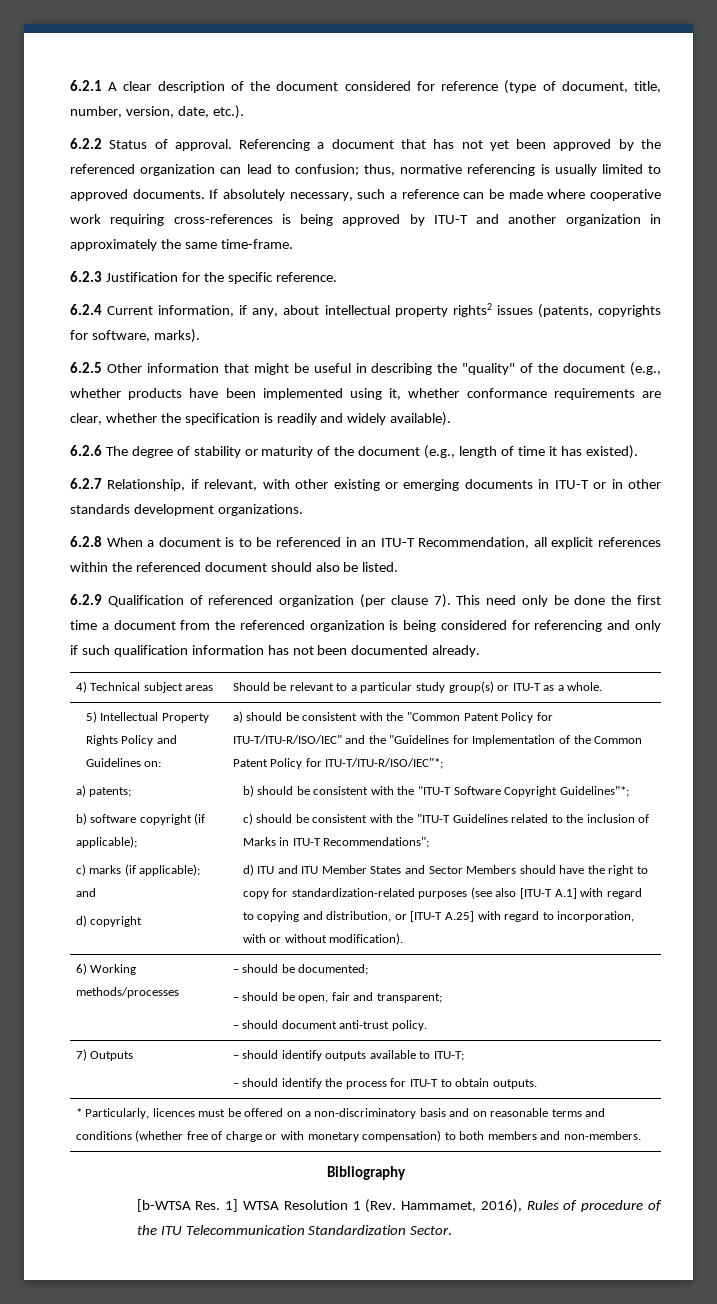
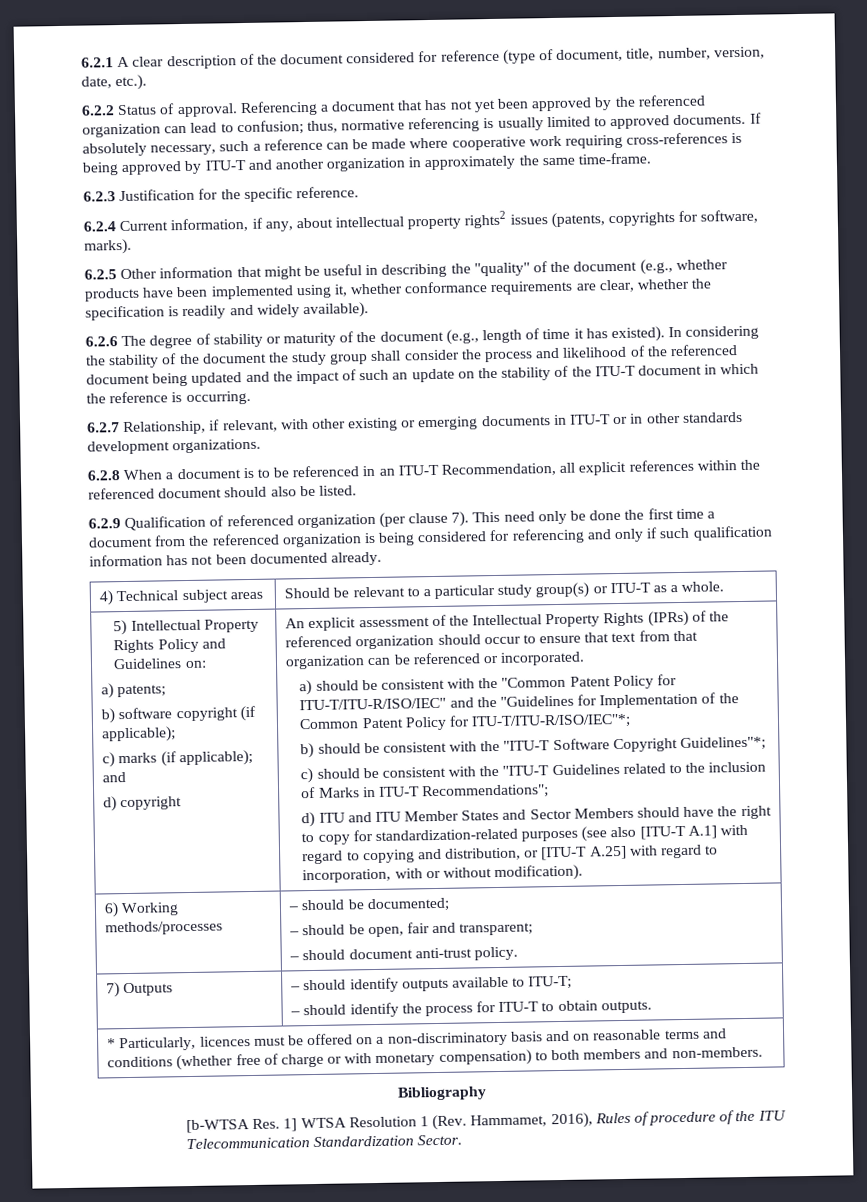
(638, 452) none -> [668,325,760,340] [85,344,738,369] [86,363,760,387] [86,390,251,405] In considering the stability of the document the study group shall consider the process and likelihood of the referenced document being updated and the impact of such an update on the stability of the ITU-T document in which the reference is occurring.
(143, 921) none -> [285,610,730,632] [285,630,698,650] [285,651,586,670] An explicit assessment of the Intellectual Property Rights (IPRs) of the referenced organization should occur to ensure that text from that organization can be referenced or incorporated. //

